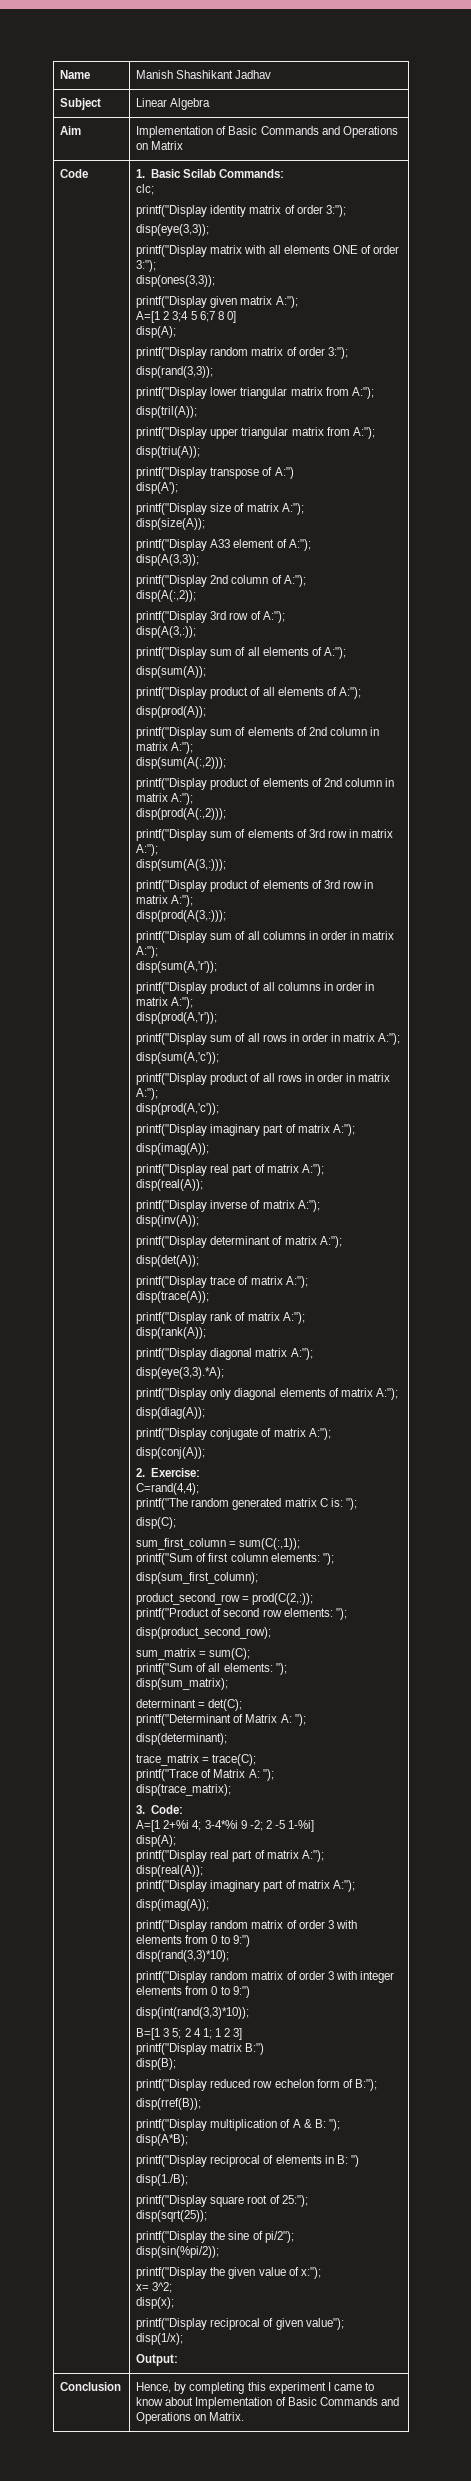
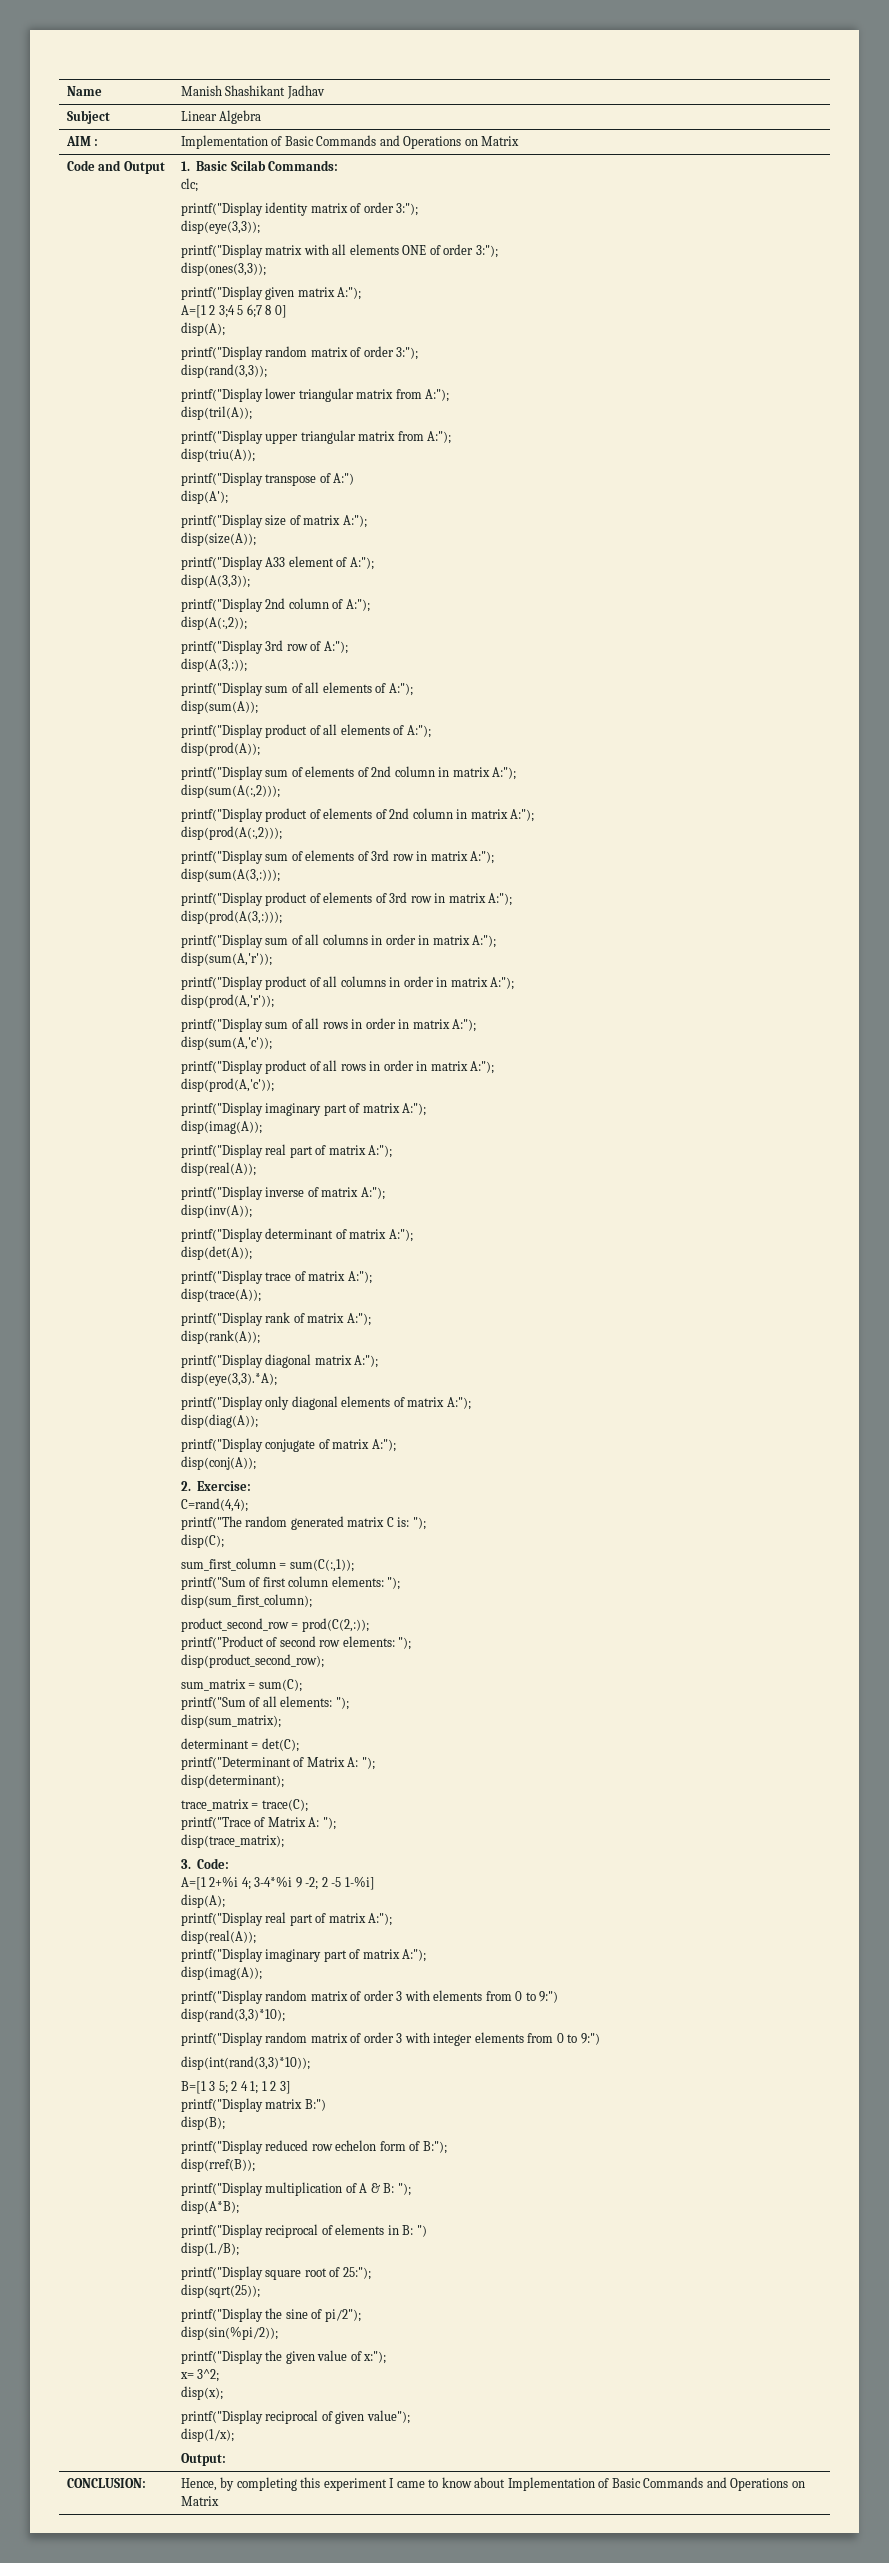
[60,126,82,135] Aim -> [65,136,99,146] AIM :
(89, 173) none -> [98,160,165,174] and Output
[60,2382,122,2391] Conclusion -> [66,2478,146,2488] CONCLUSION:
[209,2412,245,2421] Matrix. -> [180,2496,219,2506] Matrix

